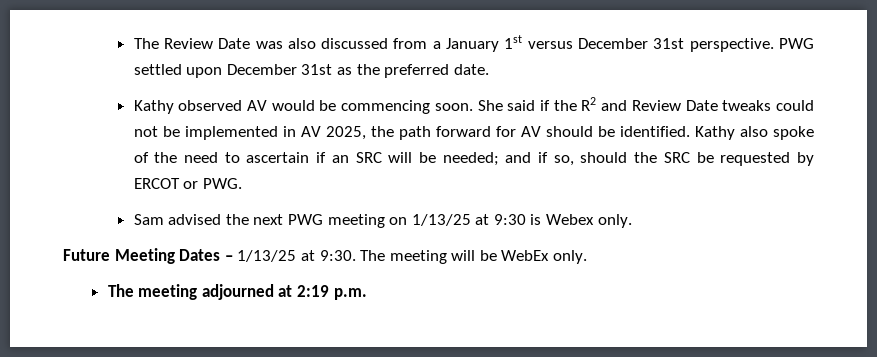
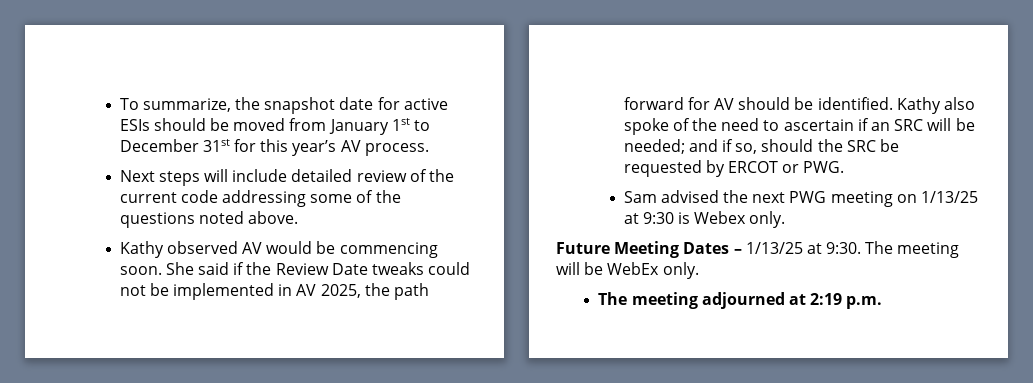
[133,38,441,49] The Review Date was also discussed from a -> [119,97,448,114] [119,118,327,131] To summarize, the snapshot date for active ESIs should be moved from
[527,38,815,52] [133,64,489,78] versus December 31st perspective. PWG settled upon December 31st as the preferred date. -> [414,120,431,131] [119,139,429,156] [119,169,455,186] [119,190,401,207] [119,211,299,228] to December 31st for this year’s AV process. // Next steps will include detailed review of the current code addressing some of the questions noted above.
[581,97,628,111] R2 and -> (272, 268) none

